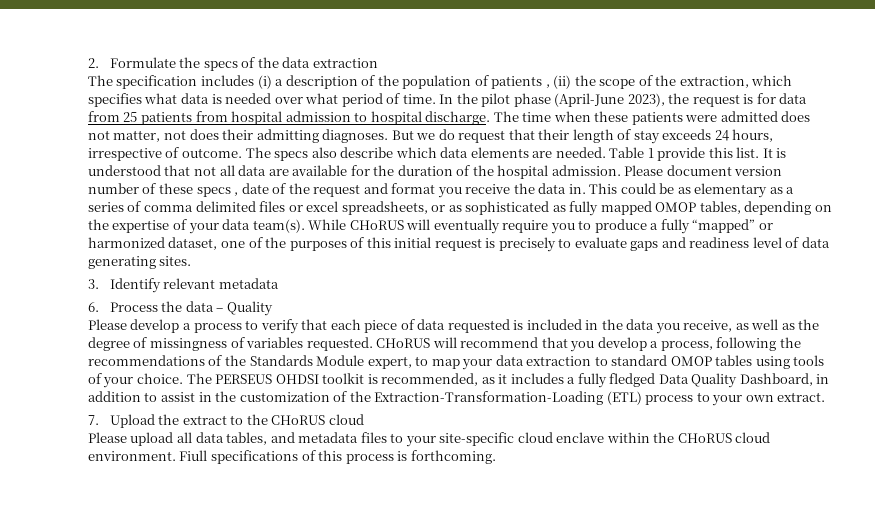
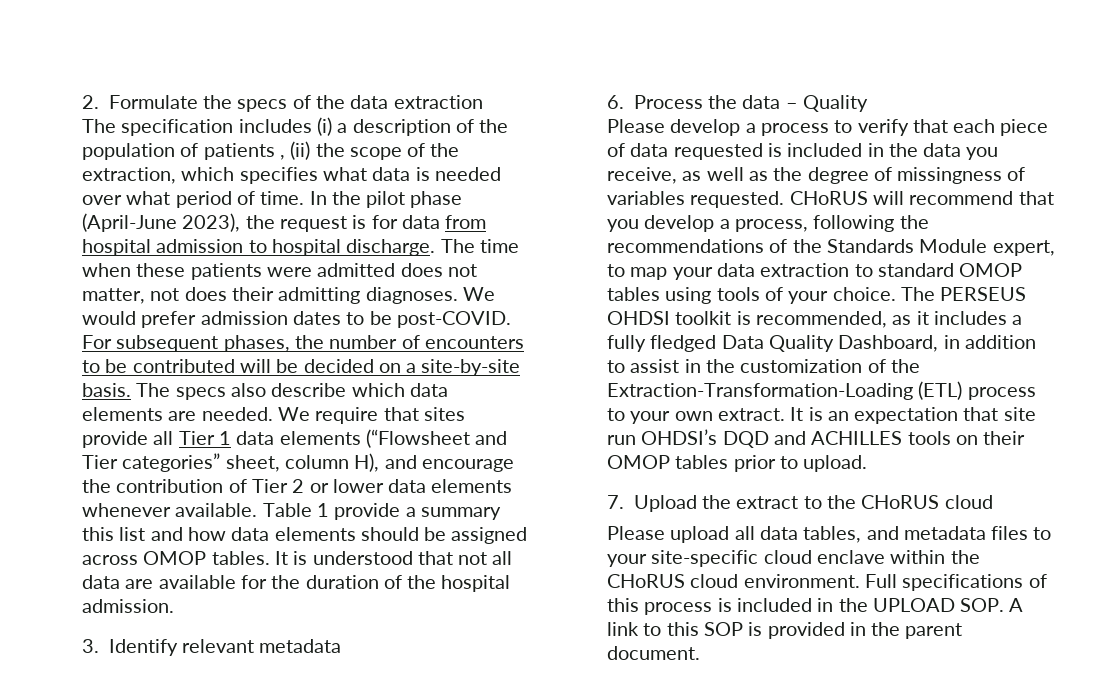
[123,111,228,125] 25 patients from -> (487, 222) none
[391,129,774,144] [87,147,242,161] But we do request that their length of stay exceeds 24 hours, irrespective of outcome. -> [462,287,495,301] [82,311,511,328] [82,335,524,352] [82,359,521,376] [82,383,132,397] We would prefer admission dates to be post-COVID. For subsequent phases, the number of encounters to be contributed will be decided on a site-by-site basis.
[609,147,760,161] Table 1 provide this list. -> [277,407,465,424] [82,429,508,448] [82,453,514,472] [82,479,513,493] [82,503,501,520] [82,527,528,544] [82,551,270,565] We require that sites provide all Tier 1 data elements (“Flowsheet and Tier categories” sheet, column H), and encourage the contribution of Tier 2 or lower data elements whenever available. Table 1 provide a summary this list and how data elements should be assigned across OMOP tables.
[624,165,783,176] [87,183,795,198] [87,201,832,216] [87,219,773,234] [87,237,830,252] [87,256,192,269] Please document version number of these specs , date of the request and format you receive the data in. This could be as elementary as a series of comma delimited files or excel spreadsheets, or as sophisticated as fully mapped OMOP tables, depending on the expertise of your data team(s). While CHoRUS will eventually require you to produce a fully “mapped” or harmonized dataset, one of the purposes of this initial request is precisely to evaluate gaps and readiness level of data generating sites. -> (175, 606) none
(826, 397) none -> [790,407,1036,424] [607,429,1026,448] [607,455,868,472] It is an expectation that site run OHDSI’s DQD and ACHILLES tools on their OMOP tables prior to upload.
[179,450,208,461] Fiull -> [864,574,897,588] Full
[410,450,496,464] forthcoming. -> [736,598,1024,612] [607,622,963,639] [607,646,701,660] included in the UPLOAD SOP. A link to this SOP is provided in the parent document.

